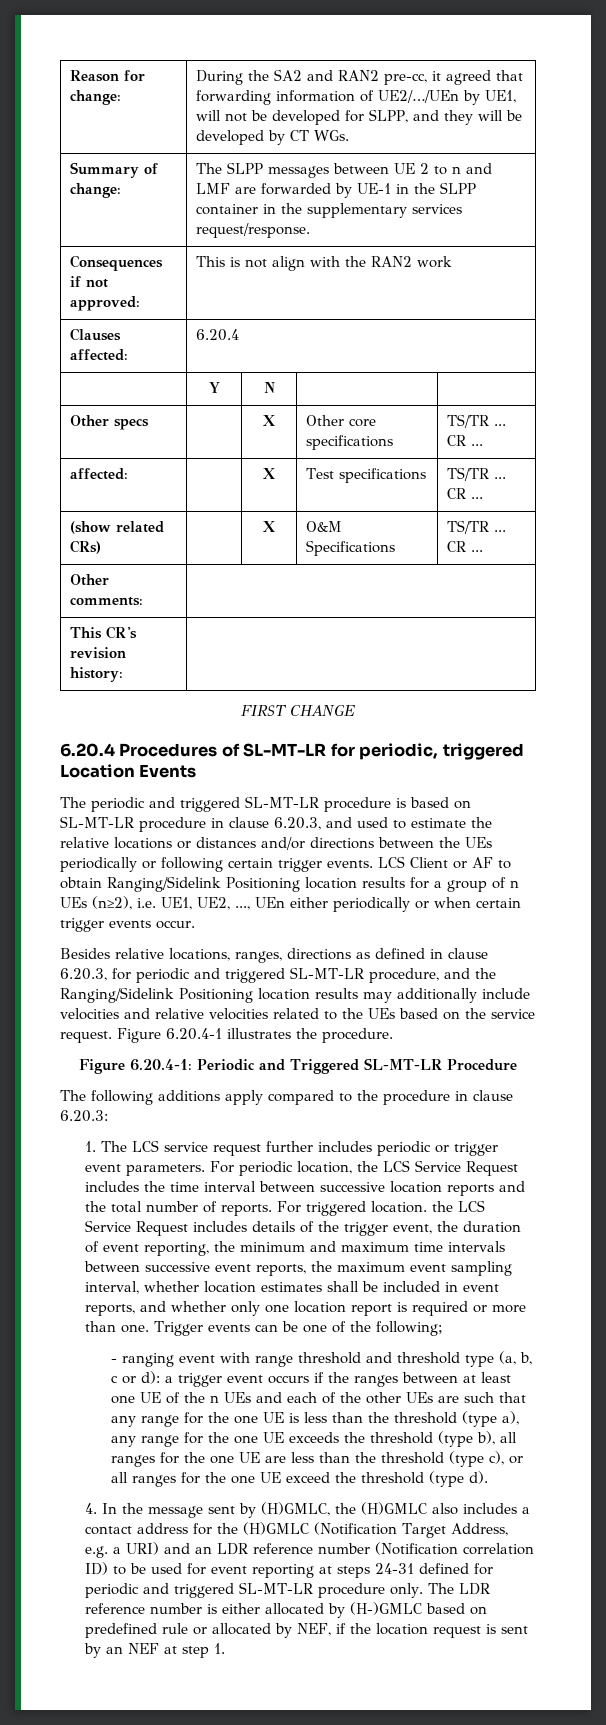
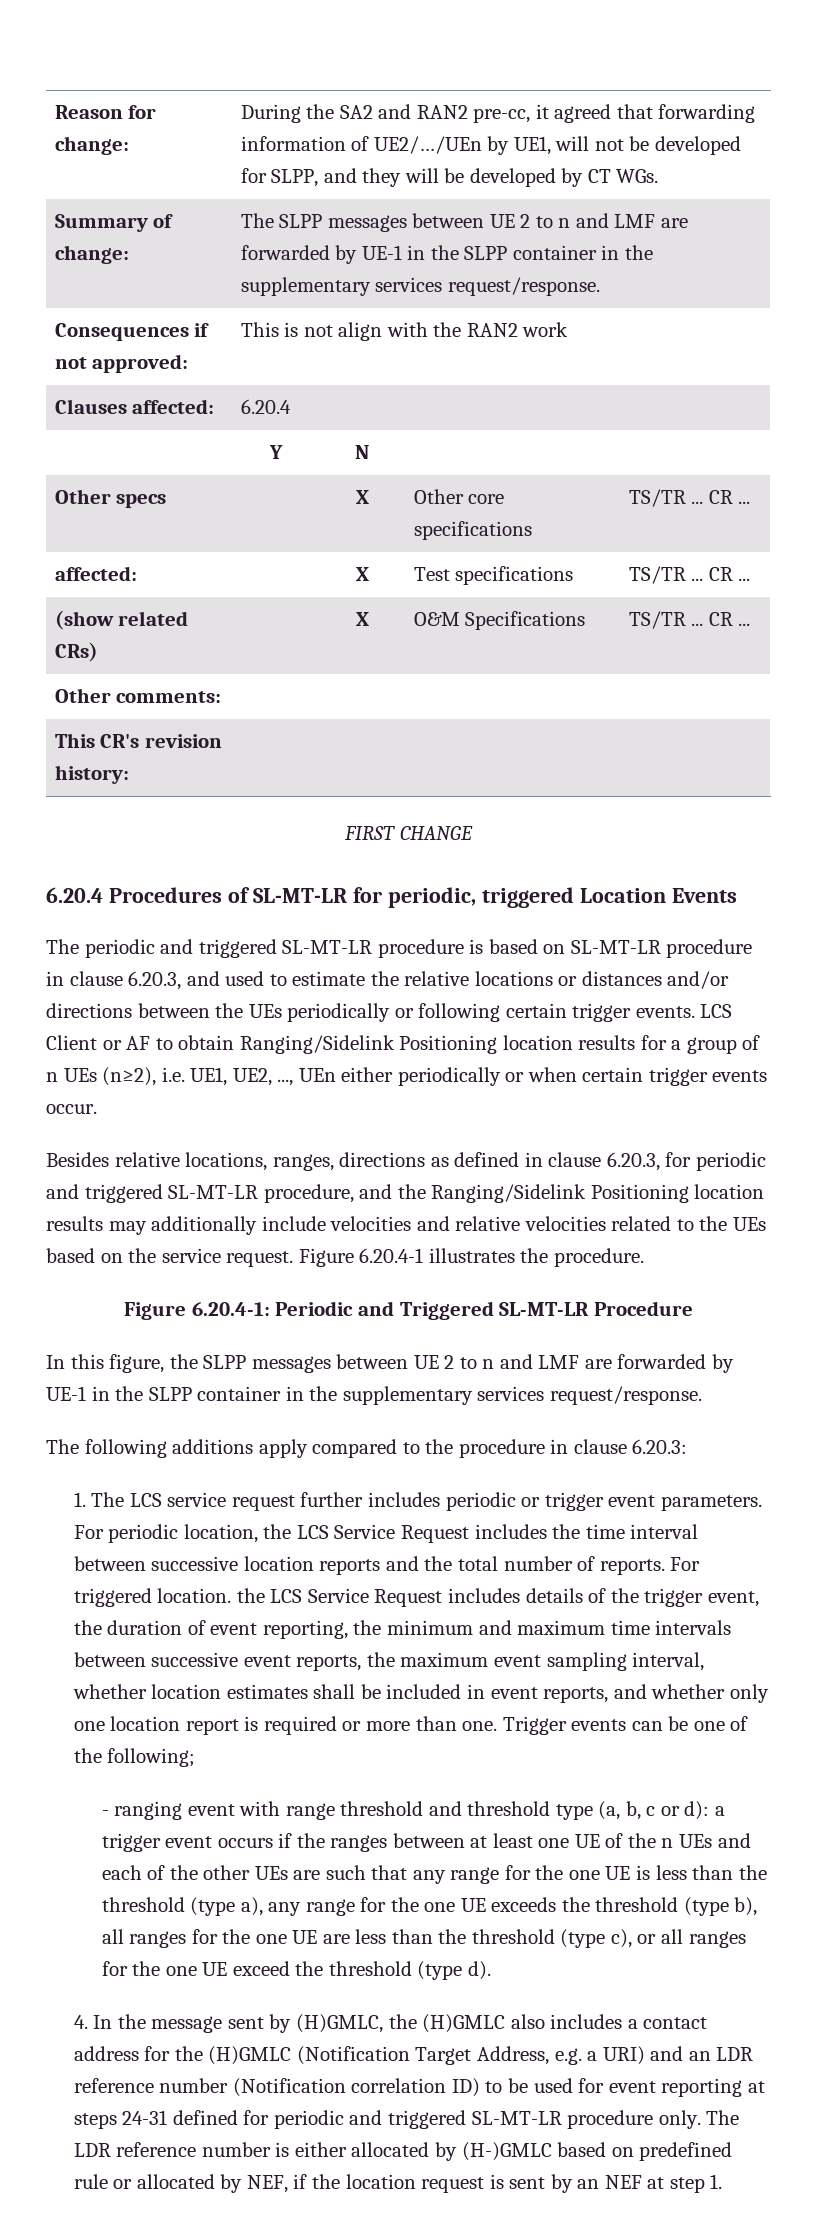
(517, 1065) none -> [46,1354,735,1373] [46,1386,702,1405] // In this figure, the SLPP messages between UE 2 to n and LMF are forwarded by UE-1 in the SLPP container in the supplementary services request/response.

